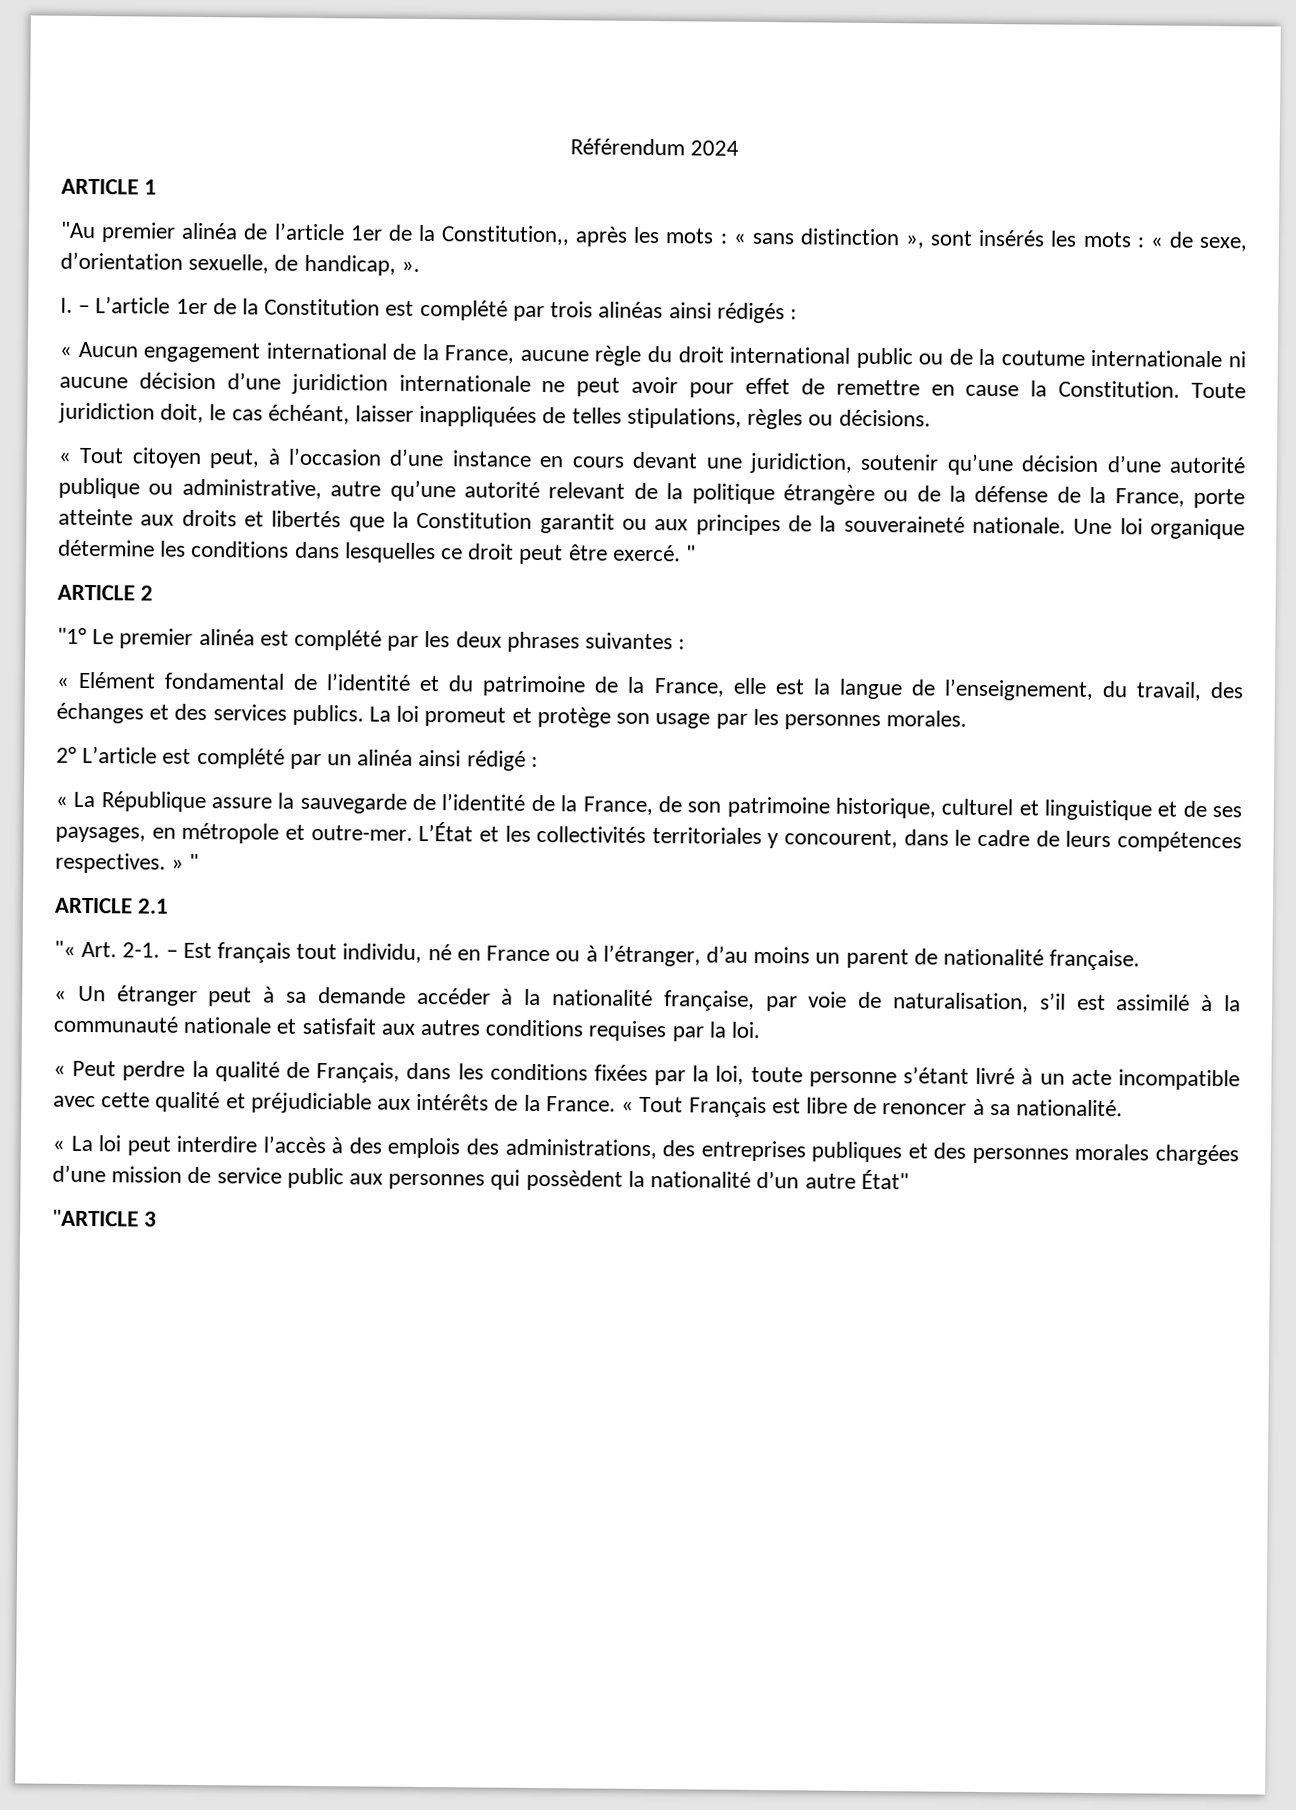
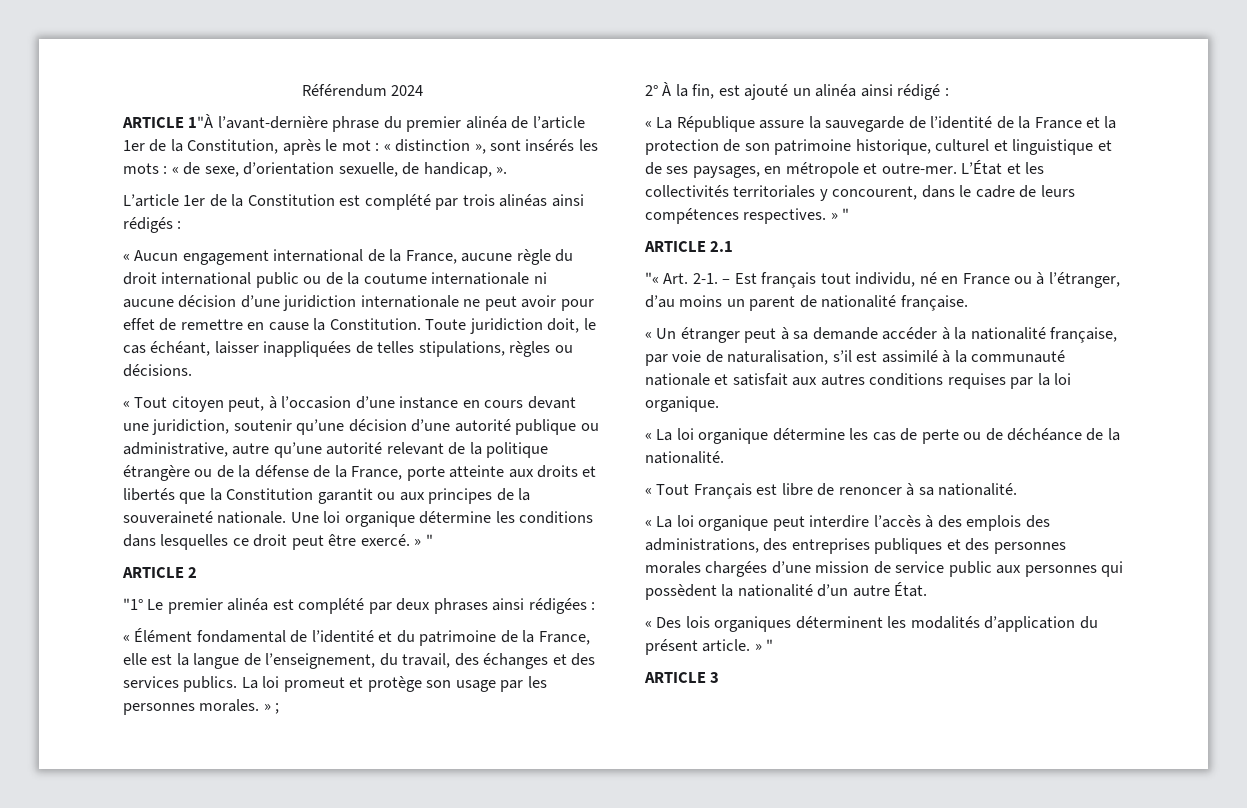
[144,179,158,195] [60,221,96,239] 1 // "Au -> [188,114,402,132] 1"À l’avant-dernière phrase du
[441,225,794,247] Constitution,, après les mots : « sans -> [187,139,391,155] Constitution, après le mot : «
[60,297,91,314] I. – -> (508, 170) none
(681, 553) none -> [414,538,422,546] »
[424,630,451,648] les -> (392, 608) none
[585,632,686,650] [56,671,157,689] suivantes : // « Elément -> [492,598,596,614] [123,628,193,642] ainsi rédigées : // « Élément
(968, 718) none -> [263,703,280,714] » ;
[82,745,322,770] L’article est complété par -> [662,82,789,100] À la fin, est ajouté
[582,796,653,816] France, -> [1034,116,1117,129] [645,139,719,155] France et la protection
[731,1021,761,1039] [53,1060,1240,1091] [53,1091,616,1114] loi. // « Peut perdre la qualité de Français, dans les conditions fixées par la loi, toute personne s’étant livré à un acte incompatible avec cette qualité et préjudiciable aux intérêts de la France. -> [1054,373,1072,385] [645,396,719,412] [645,428,1120,444] [645,451,724,464] loi organique. // « La loi organique détermine les cas de perte ou de déchéance de la nationalité. //
(122, 1143) none -> [698,515,769,531] organique
[860,1169,909,1190] [52,1209,139,1227] État" // "ARTICLE -> [894,582,928,597] [645,616,1098,632] [645,639,774,655] [644,672,706,683] État. // « Des lois organiques déterminent les modalités d’application du présent article. » " // ARTICLE

